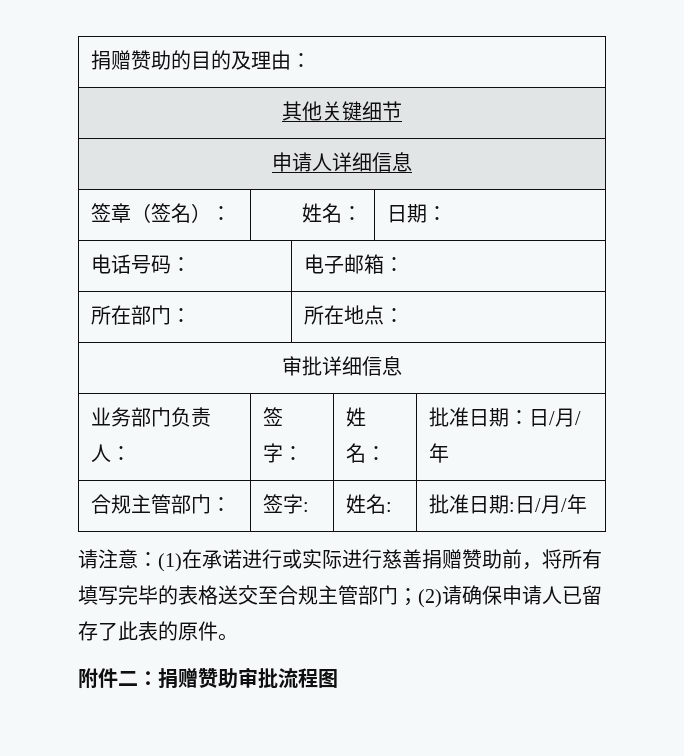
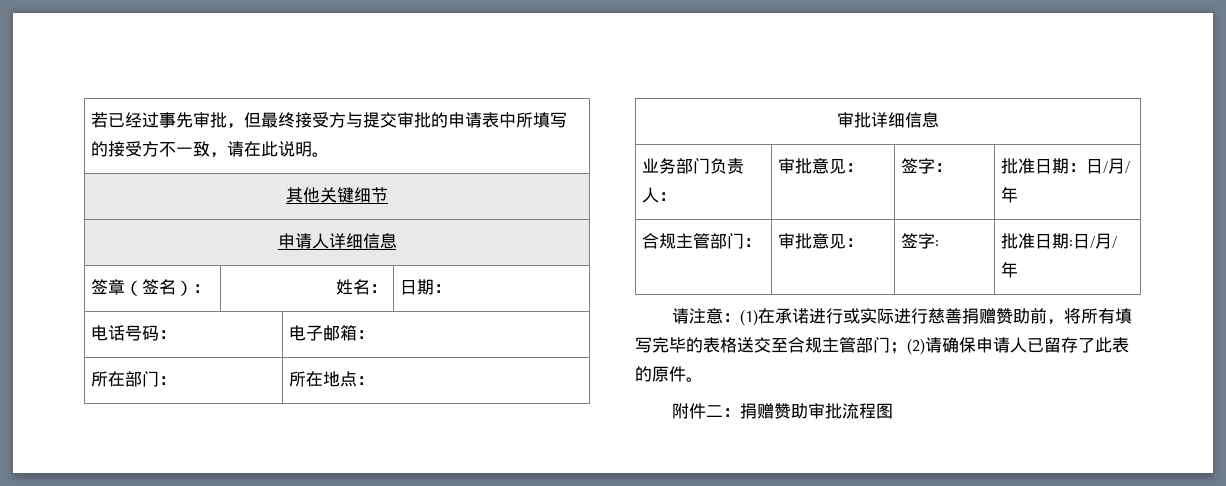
[90,50,311,70] 捐赠赞助的目的及理由： -> [91,112,568,129] [91,141,330,158] 若已经过事先审批，但最终接受方与提交审批的申请表中所填写的接受方不一致，请在此说明。
[262,407,283,426] [262,443,303,463] [345,407,366,427] [345,443,386,463] | 签字： | 姓名： -> [778,158,864,174] [901,158,953,174] | 审批意见： | 签字：
[262,494,309,514] [345,494,392,514] | 签字: | 姓名: -> [778,233,864,249] [901,233,940,249] | 审批意见： | 签字:

